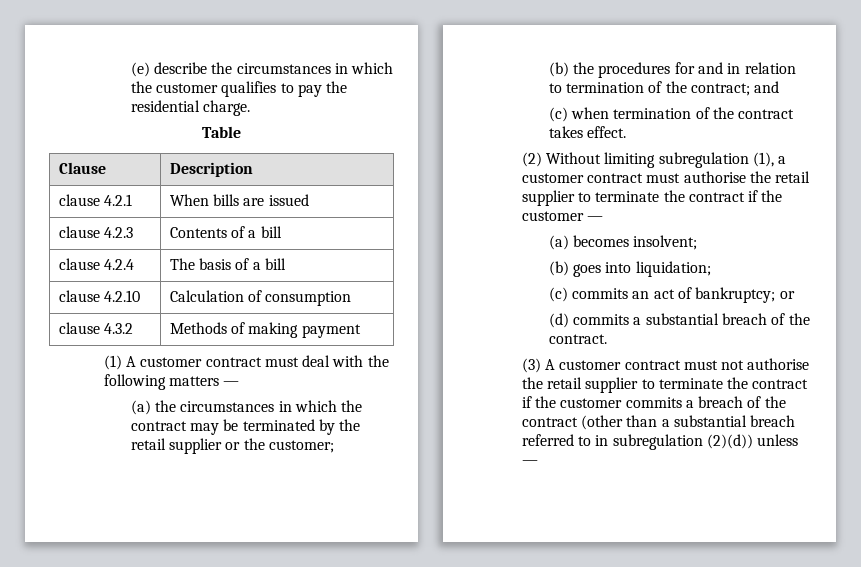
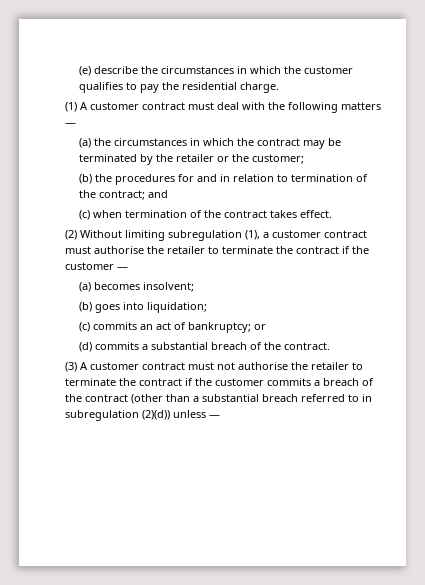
[202,126,241,138] [58,162,106,174] [169,162,253,177] [58,194,133,206] [169,194,309,206] [58,226,134,238] [169,226,282,238] [58,258,135,270] [169,258,287,270] [58,290,141,302] [169,290,352,306] [58,322,134,334] [169,322,361,338] // Table // Clause | Description // clause 4.2.1 | When bills are issued // clause 4.2.3 | Contents of a bill // clause 4.2.4 | The basis of a bill // clause 4.2.10 | Calculation of consumption // clause 4.3.2 | Methods of making payment -> (280, 87) none
[130,438,223,454] retail supplier -> [176,154,215,162] retailer
[775,171,811,183] [521,190,575,206] retail supplier -> [166,246,205,254] retailer
[546,377,639,393] retail supplier -> [310,362,349,370] retailer

